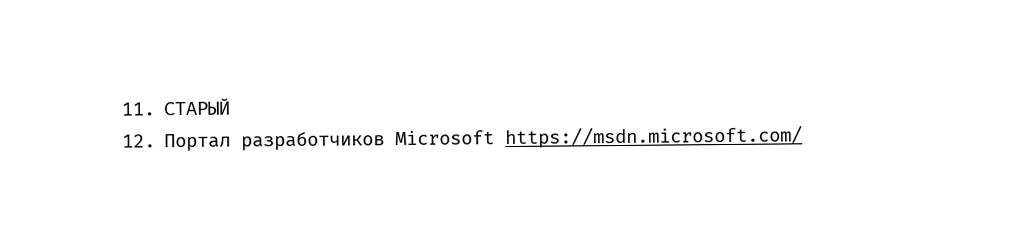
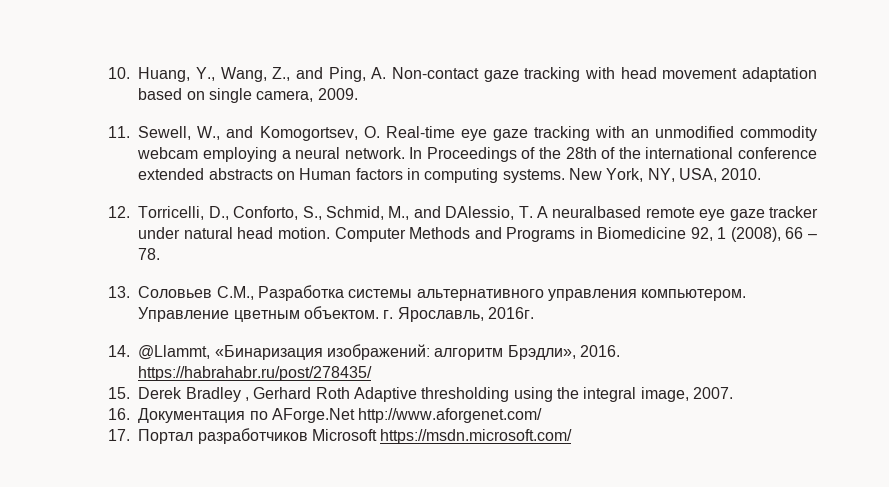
[120,97,231,116] [121,134,156,148] 11. СТАРЫЙ // 12. -> [108,67,818,82] [138,88,358,103] [108,126,818,141] [137,147,817,162] [138,168,762,183] [108,206,818,221] [138,227,818,242] [138,248,161,260] [108,285,747,301] [138,306,534,322] [108,344,620,360] [138,366,373,381] [108,387,733,402] [108,408,543,423] [108,429,131,441] 10. Huang, Y., Wang, Z., and Ping, A. Non-contact gaze tracking with head movement adaptation based on single camera, 2009. // 11. Sewell, W., and Komogortsev, O. Real-time eye gaze tracking with an unmodified commodity webcam employing a neural network. In Proceedings of the 28th of the international conference extended abstracts on Human factors in computing systems. New York, NY, USA, 2010. // 12. Torricelli, D., Conforto, S., Schmid, M., and DAlessio, T. A neuralbased remote eye gaze tracker under natural head motion. Computer Methods and Programs in Biomedicine 92, 1 (2008), 66 – 78. // 13. Соловьев С.М., Разработка системы альтернативного управления компьютером. Управление цветным объектом. г. Ярославль, 2016г. // 14. @Llammt, «Бинаризация изображений: алгоритм Брэдли», 2016. https://habrahabr.ru/post/278435/ // 15. Derek Bradley , Gerhard Roth Adaptive thresholding using the integral image, 2007. // 16. Документация по AForge.Net http://www.aforgenet.com/ // 17.

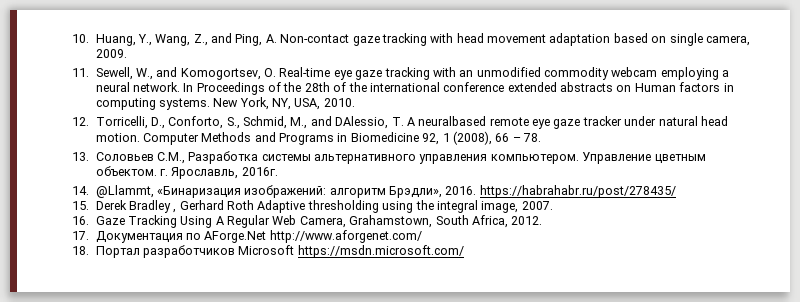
(131, 414) none -> [95,215,543,228] [72,231,90,240] Gaze Tracking Using A Regular Web Camera, Grahamstown, South Africa, 2012. // 17.
[108,429,131,441] 17. -> [72,246,90,255] 18.

